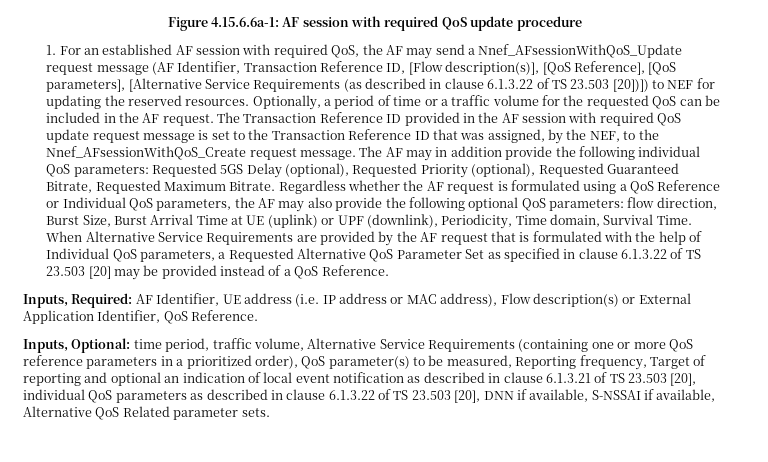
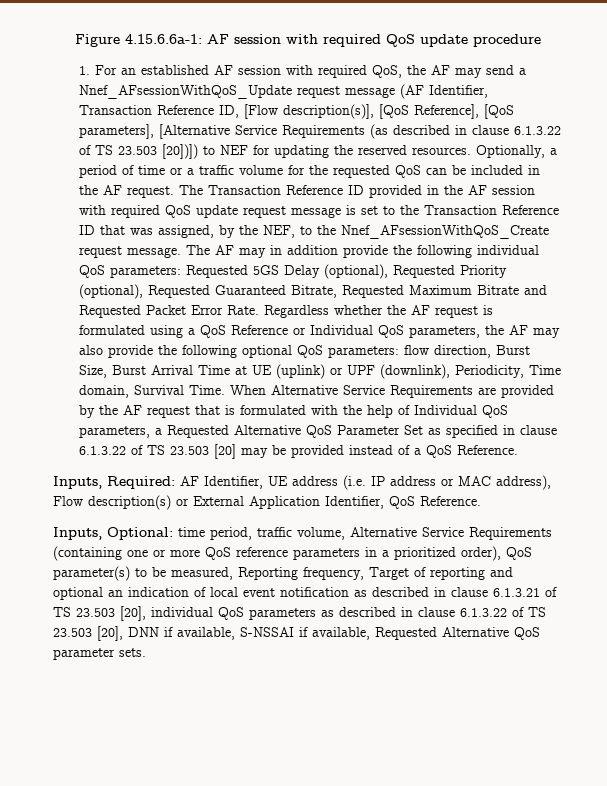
[229,181,276,191] Bitrate. -> [476,285,547,295] [78,305,259,318] Bitrate and Requested Packet Error Rate.
[23,406,170,420] Alternative QoS Related -> [375,627,540,640] Requested Alternative QoS

